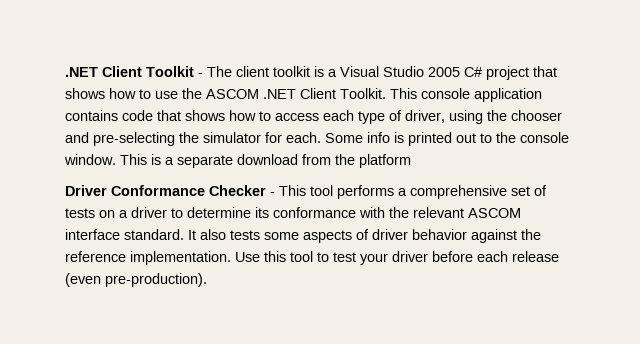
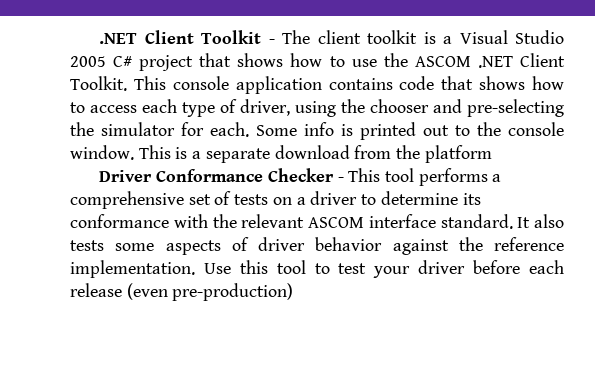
[105,273,207,287] pre-production). -> [172,283,294,301] pre-production)

